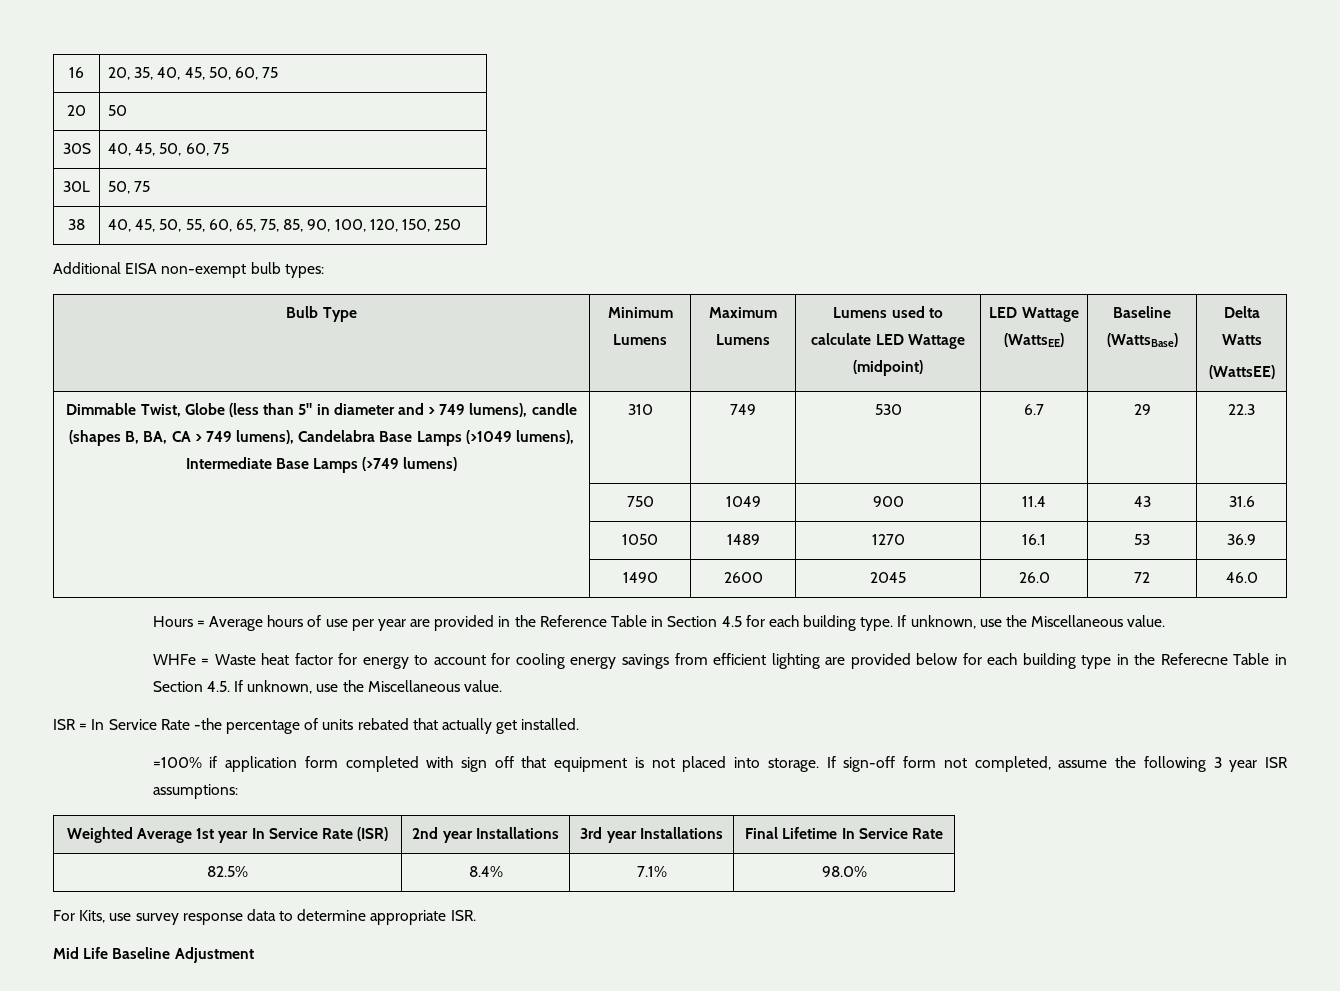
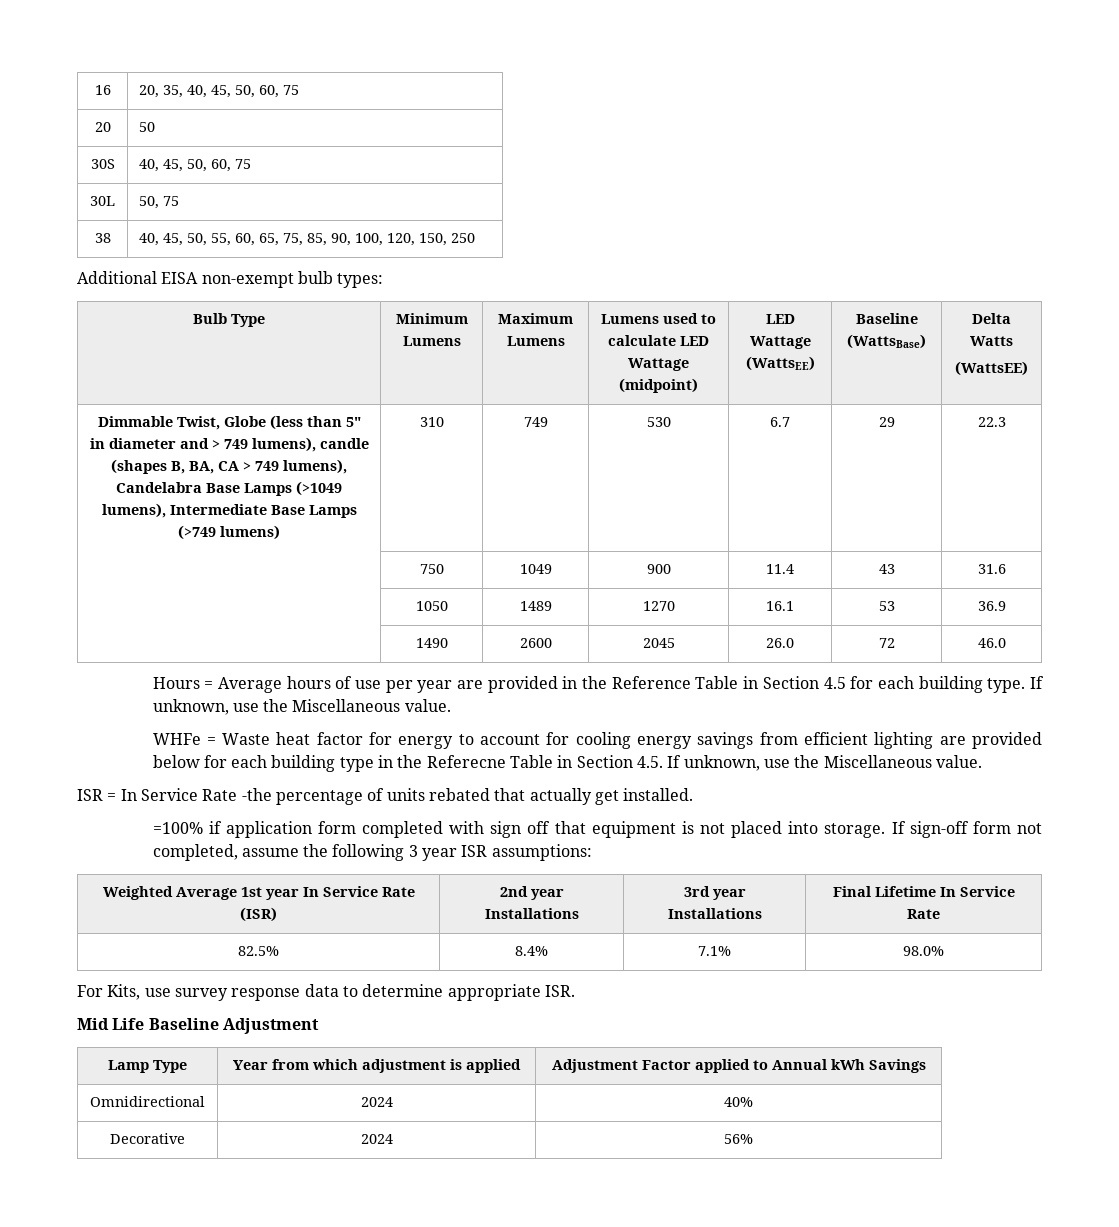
(254, 955) none -> [108,1060,187,1073] [233,1059,521,1073] [551,1059,926,1073] [90,1096,205,1107] [360,1097,393,1107] [724,1097,753,1107] [110,1133,185,1144] [360,1134,393,1144] [724,1134,753,1144] // Lamp Type | Year from which adjustment is applied | Adjustment Factor applied to Annual kWh Savings // Omnidirectional | 2024 | 40% // Decorative | 2024 | 56%

